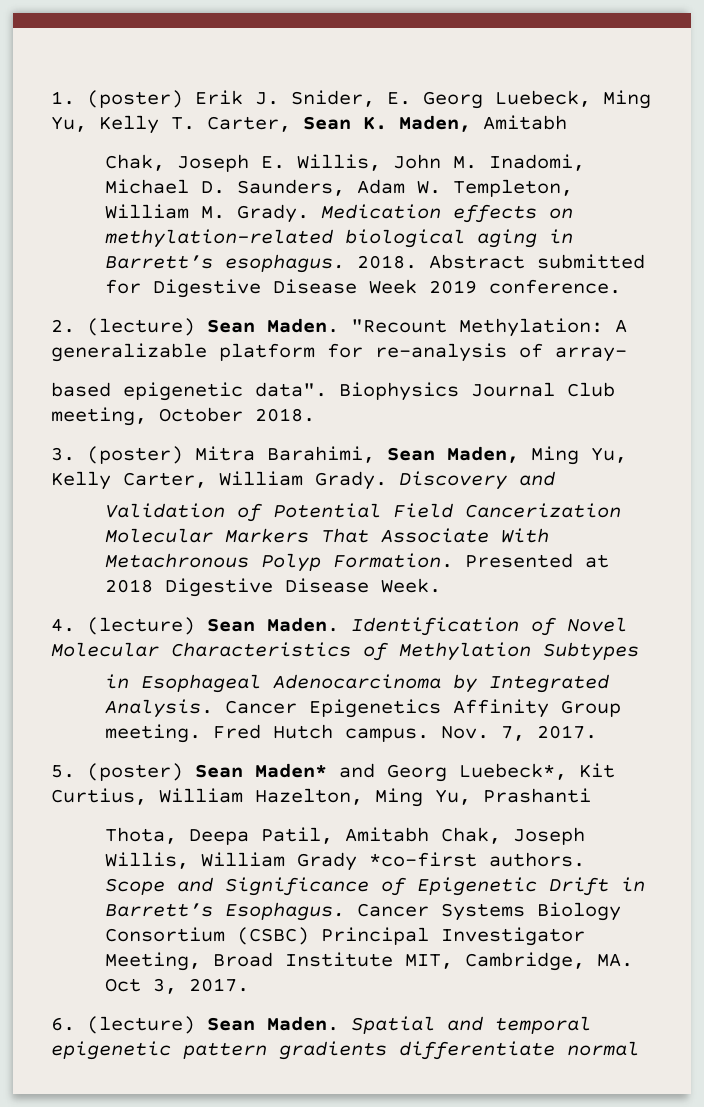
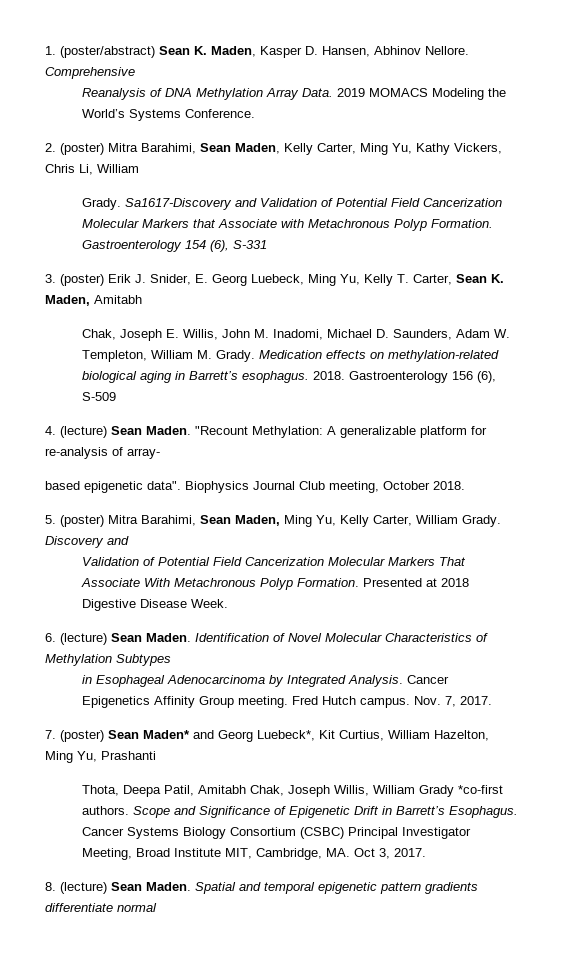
(75, 98) none -> [60,46,469,58] [45,67,135,79] [81,88,506,100] [81,109,255,121] [45,143,502,155] [45,164,139,175] [81,198,502,210] [81,219,493,231] [81,240,267,252] [45,274,56,283] (poster/abstract) Sean K. Maden, Kasper D. Hansen, Abhinov Nellore. Comprehensive // Reanalysis of DNA Methylation Array Data. 2019 MOMACS Modeling the World’s Systems Conference. // 2. (poster) Mitra Barahimi, Sean Maden, Kelly Carter, Ming Yu, Kathy Vickers, Chris Li, William // Grady. Sa1617-Discovery and Validation of Potential Field Cancerization Molecular Markers that Associate with Metachronous Polyp Formation. Gastroenterology 154 (6), S-331 // 3.
[429,254,646,269] [105,279,622,298] [51,319,75,333] Abstract submitted for Digestive Disease Week 2019 conference. // 2. -> [348,371,496,383] [81,392,116,401] [45,426,56,435] Gastroenterology 156 (6), S-509 // 4.
[51,447,75,461] 3. -> [45,515,56,524] 5.
[51,618,75,632] 4. -> [45,633,56,642] 6.
[51,765,75,778] 5. -> [45,730,56,739] 7.
[51,1017,75,1031] 6. -> [45,882,56,891] 8.

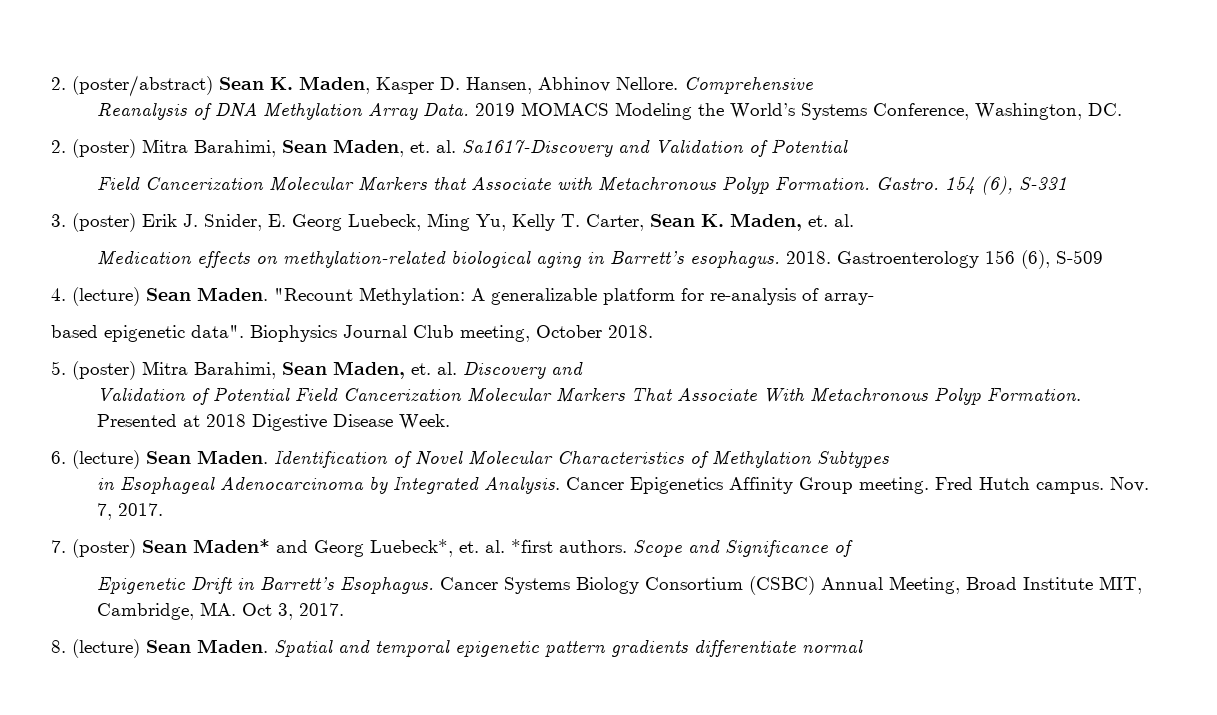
[45,46,56,55] 1. -> [51,77,66,90] 2.
[184,109,255,118] Conference. -> [872,103,1122,120] Conference, Washington, DC.
[284,143,502,155] [45,164,139,175] [81,198,121,210] Kelly Carter, Ming Yu, Kathy Vickers, Chris Li, William // Grady. -> [410,140,456,153] et. al.
(388, 202) none -> (848, 146) //
[81,240,182,252] Gastroenterology -> [875,177,939,190] Gastro.
[94,295,142,304] [81,329,510,341] [81,350,255,362] Amitabh // Chak, Joseph E. Willis, John M. Inadomi, Michael D. Saunders, Adam W. Templeton, William M. Grady. -> [808,214,854,227] et. al. //
[284,515,501,527] Ming Yu, Kelly Carter, William Grady. -> [411,362,457,375] et. al.
[319,730,489,741] [45,751,156,763] [81,785,503,797] Kit Curtius, William Hazelton, Ming Yu, Prashanti // Thota, Deepa Patil, Amitabh Chak, Joseph Willis, William Grady *co-first -> [459,539,553,553] et. al. *first
(286, 810) none -> (853, 548) //
[347,827,471,839] Principal Investigator -> [820,577,883,590] Annual

